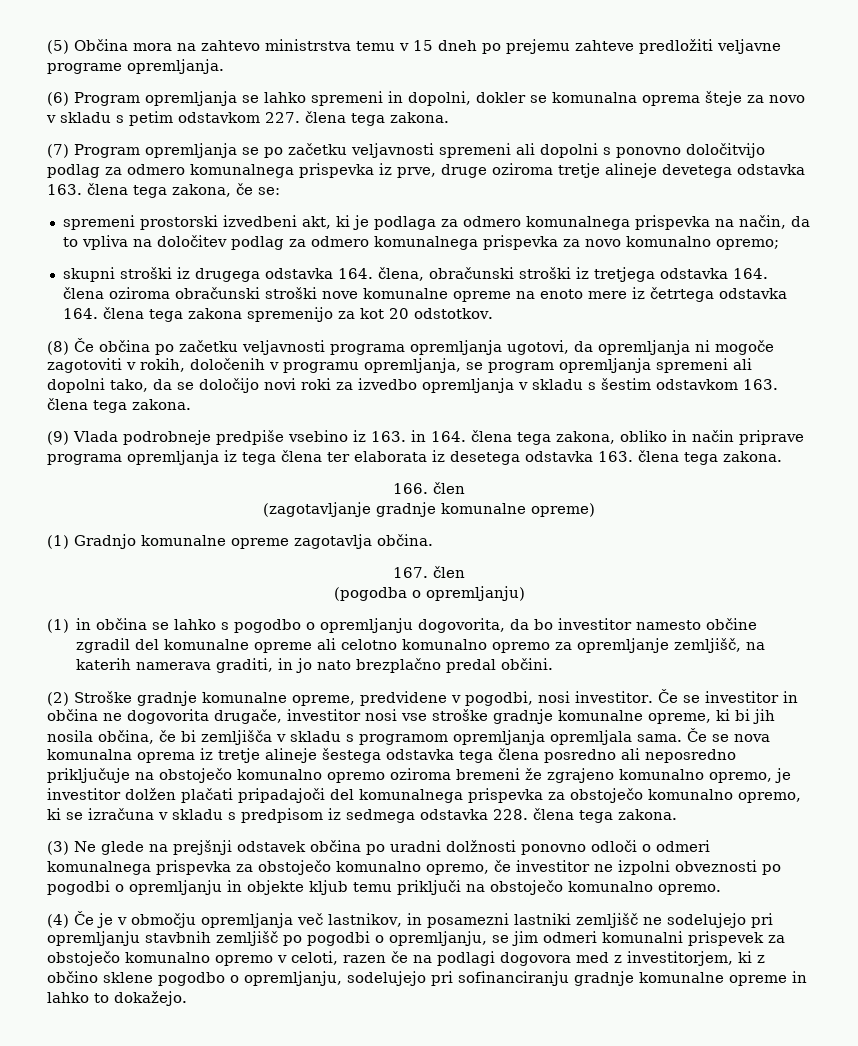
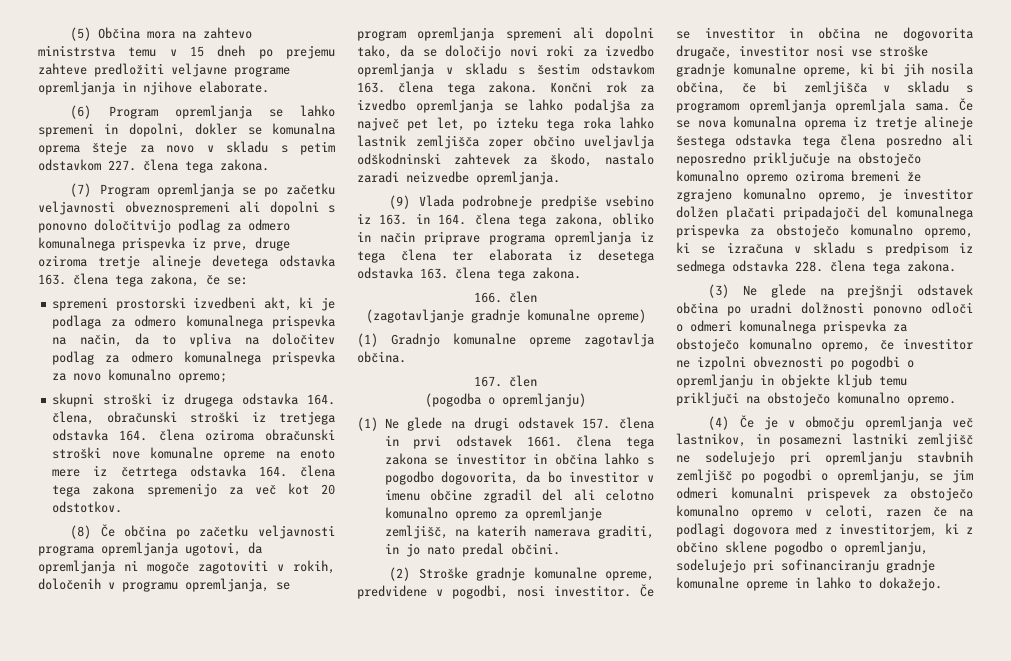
[127,59,224,74] opremljanja. -> [38,81,269,95] opremljanja in njihove elaborate.
[439,143,511,158] spremeni -> [124,201,230,215] obveznospremeni
(355, 315) none -> [254,485,276,495] več
(191, 404) none -> [550,81,654,93] [357,99,654,113] [357,117,654,131] [357,135,654,149] [357,153,654,167] [357,171,560,185] Končni rok za izvedbo opremljanja se lahko podaljša za največ pet let, po izteku tega roka lahko lastnik zemljišča zoper občino uveljavlja odškodninski zahtevek za škodo, nastalo zaradi neizvedbe opremljanja.
[76,618,170,630] in občina se -> [384,417,654,431] [384,435,654,449] [384,453,597,465] Ne glede na drugi odstavek 157. člena in prvi odstavek 1661. člena tega zakona se investitor in občina
[306,618,414,633] o opremljanju -> (434, 478) none
[636,620,702,630] namesto -> [647,475,654,482] [384,489,420,501] v imenu
[164,639,313,653] komunalne opreme -> (563, 495) none
[356,658,442,673] brezplačno -> (455, 550) none

